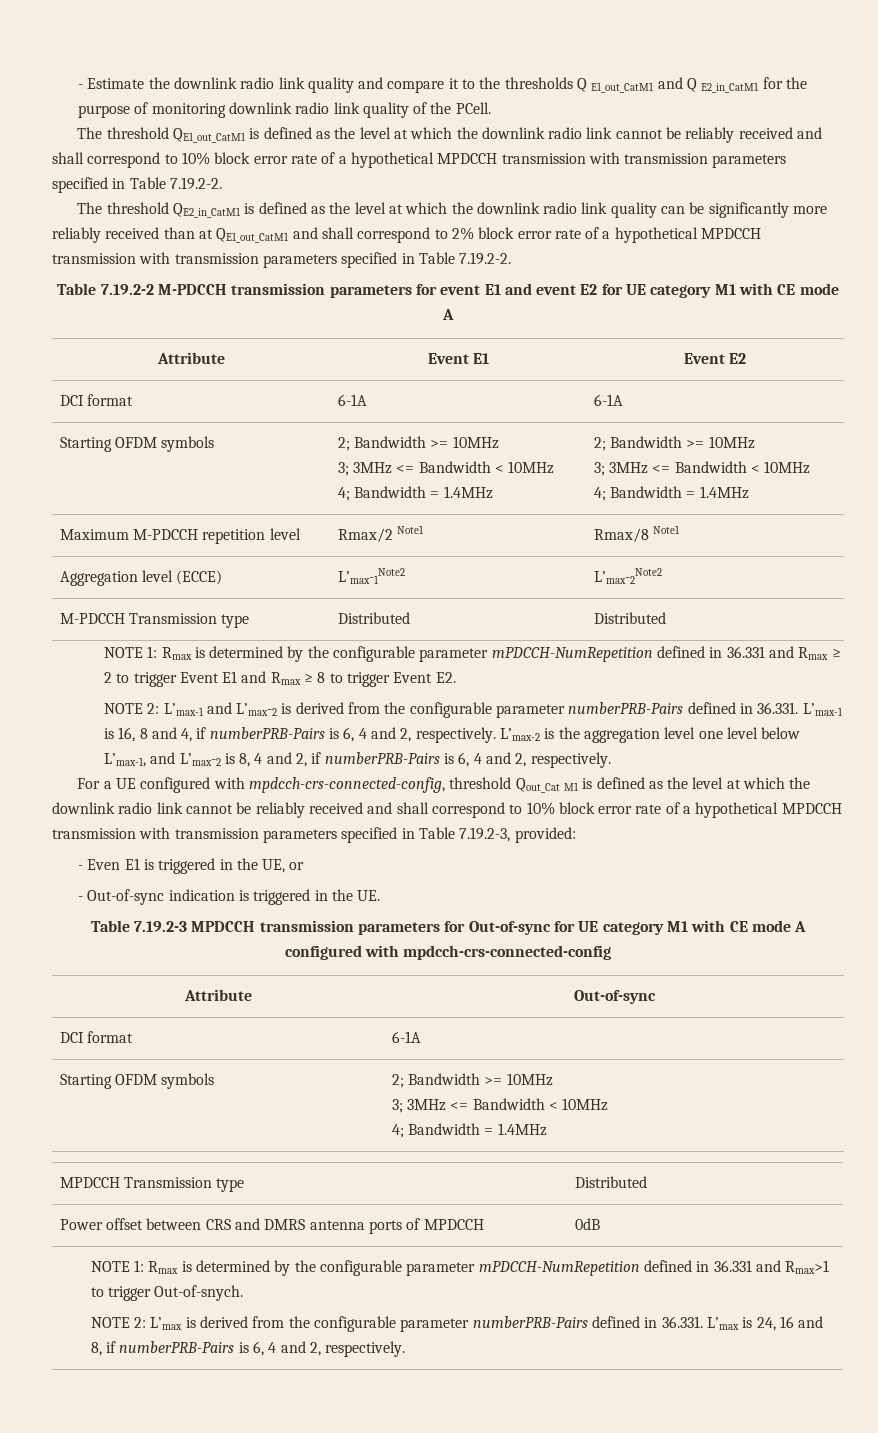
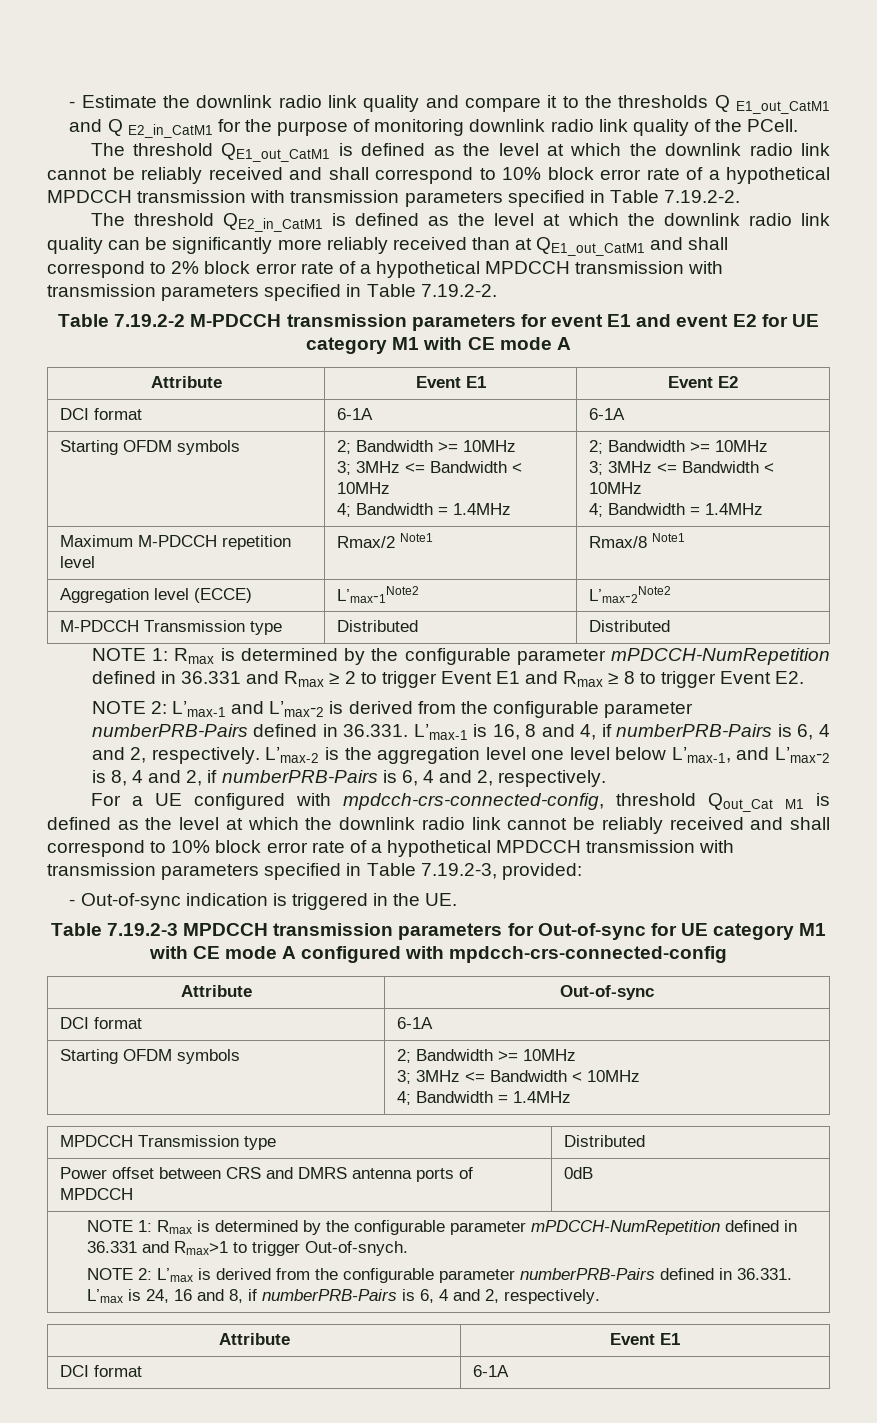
[77,858,305,874] // - Even E1 is triggered in the UE, or -> (582, 871) none
(406, 1349) none -> [218,1333,290,1345] [610,1333,680,1345] [60,1365,143,1377] [473,1365,510,1377] // Attribute | Event E1 // DCI format | 6-1A

